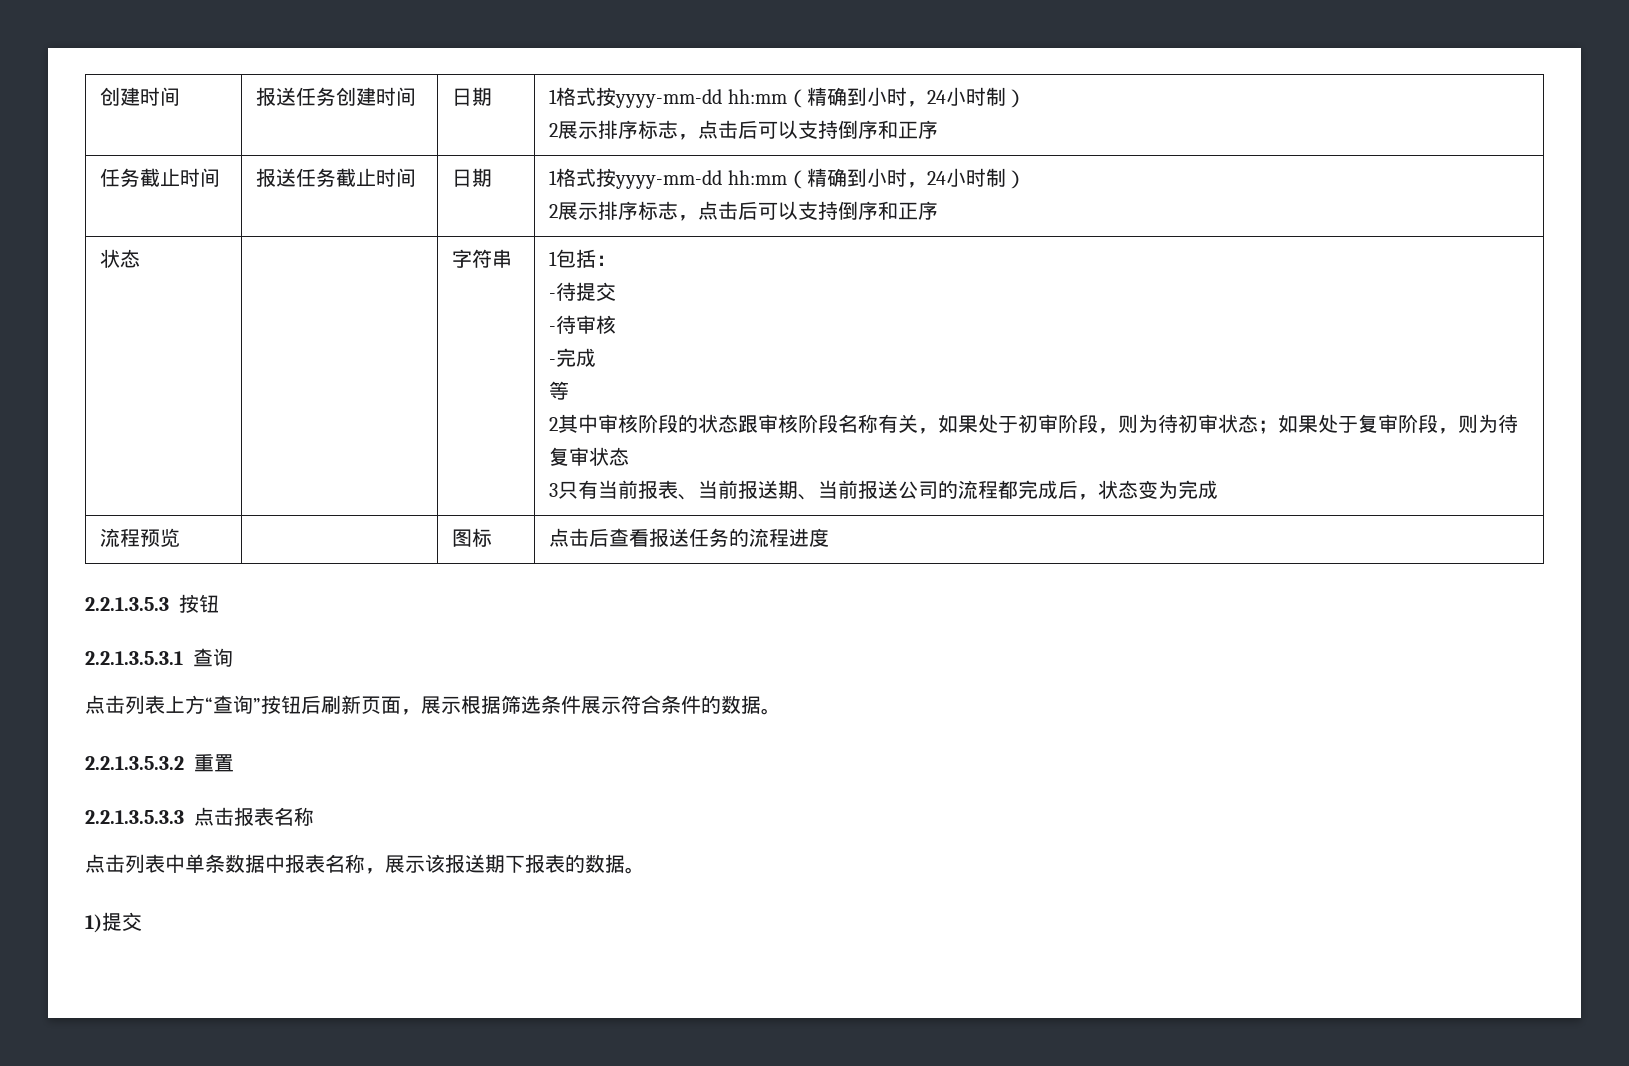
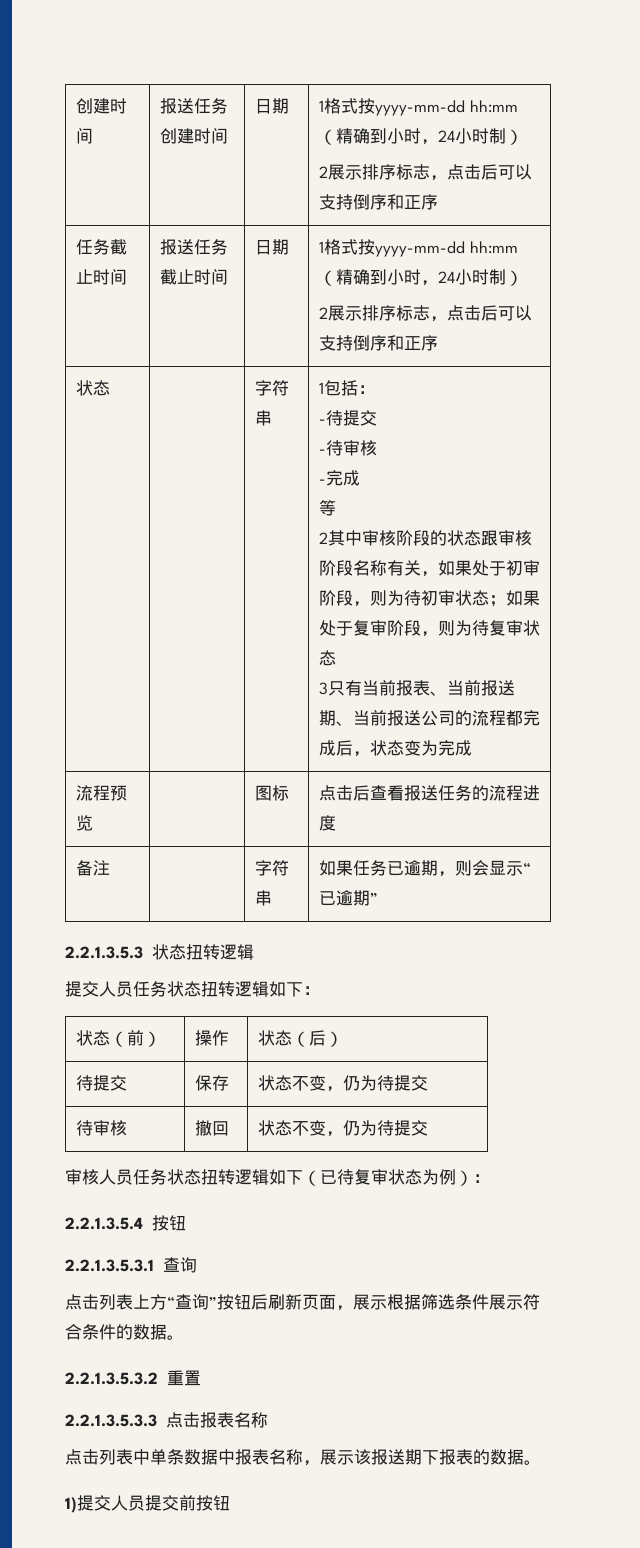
[85,597,169,611] // 2.2.1.3.5.3 -> [75,860,110,876] [254,860,289,876] [254,890,272,906] [318,860,531,877] [318,890,378,906] [65,944,254,960] [65,981,320,997] [75,1030,161,1047] [194,1030,229,1046] [257,1030,343,1047] [75,1075,127,1091] [194,1075,229,1091] [257,1075,428,1092] [75,1120,127,1136] [194,1120,229,1136] [257,1120,428,1137] [65,1169,490,1186] [65,1217,143,1230] // 备注 | | 字符串 | 如果任务已逾期，则会显示“已逾期” // 2.2.1.3.5.3状态扭转逻辑 // 提交人员任务状态扭转逻辑如下： // 状态（前） | 操作 | 状态（后） // 待提交 | 保存 | 状态不变，仍为待提交 // 待审核 | 撤回 | 状态不变，仍为待提交 // 审核人员任务状态扭转逻辑如下（已待复审状态为例）： // 2.2.1.3.5.4
(142, 921) none -> [111,1495,230,1511] 人员提交前按钮

